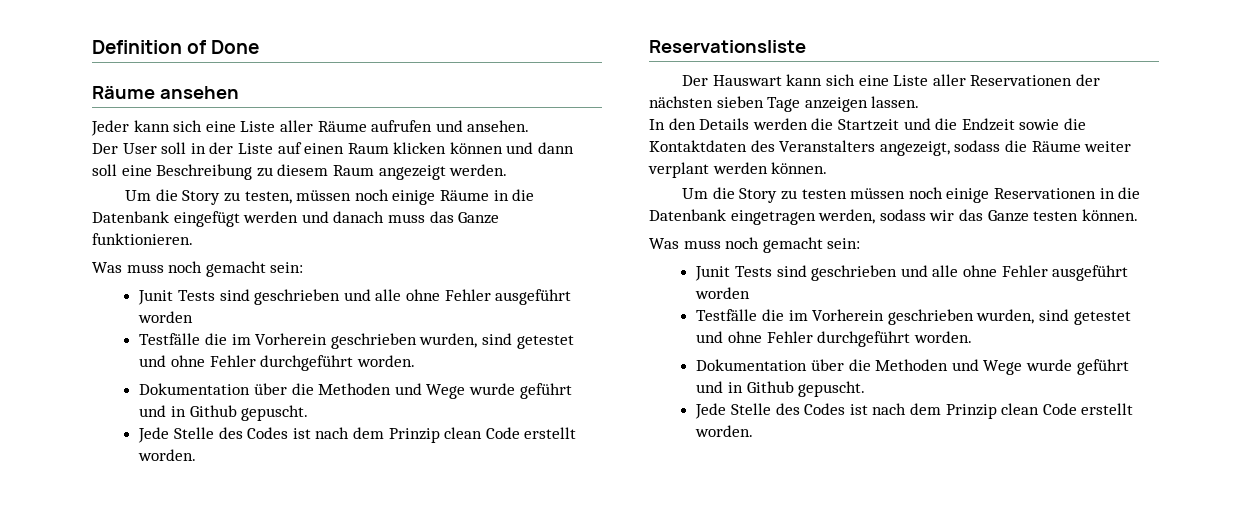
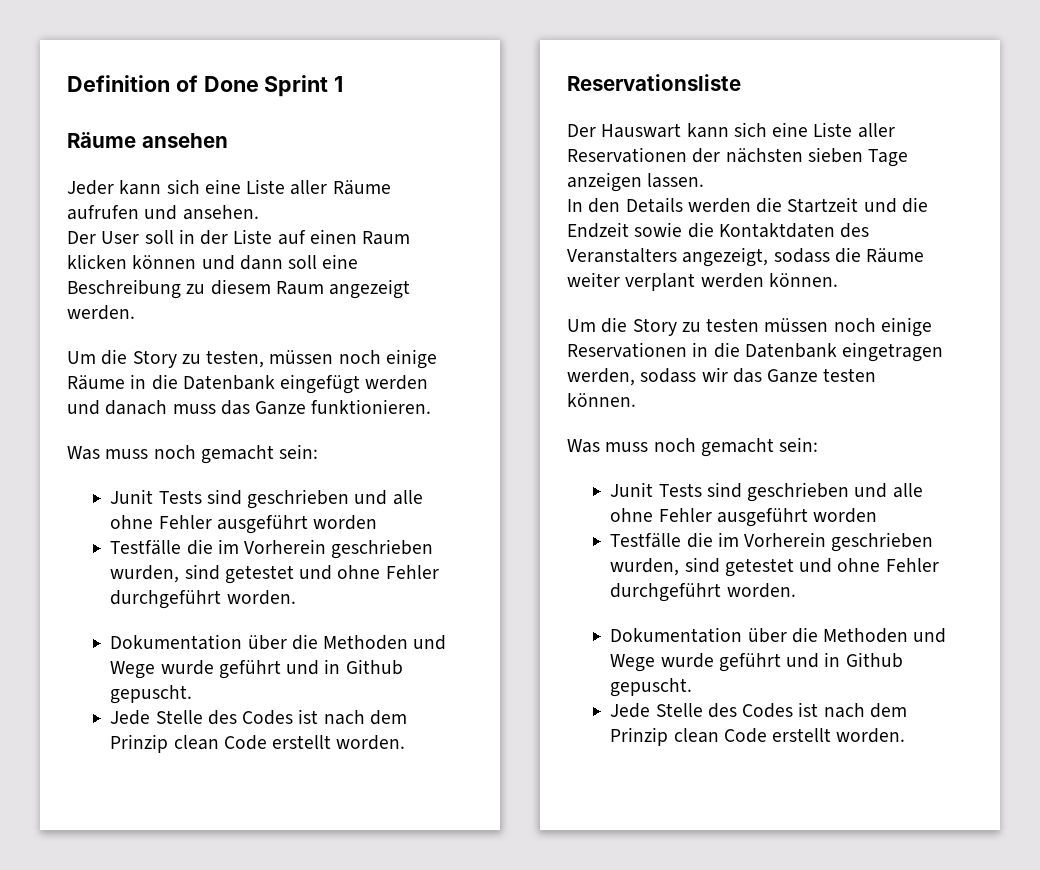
(260, 47) none -> [264,75,344,97] Sprint 1

